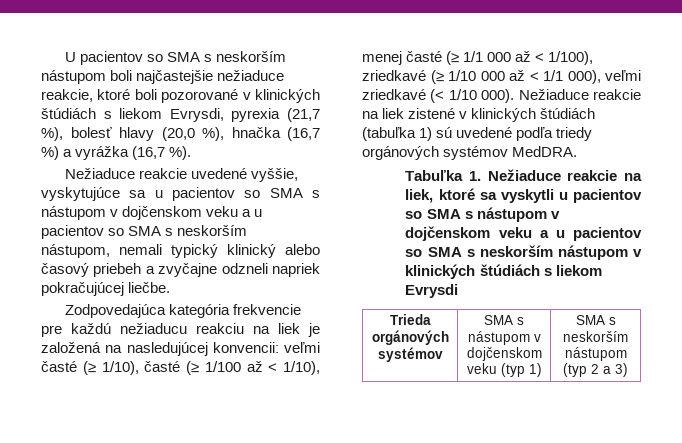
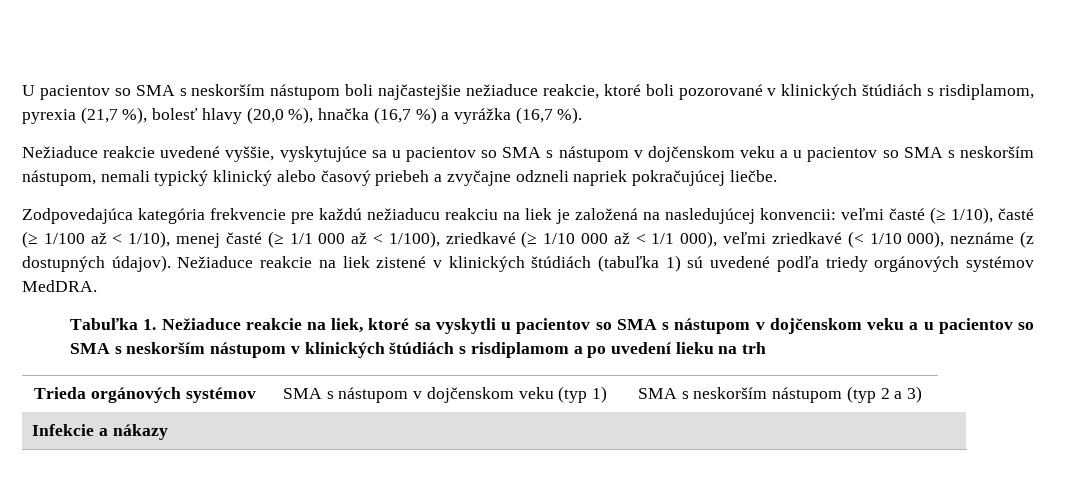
[119,108,224,122] liekom Evrysdi, -> [939,84,1035,100] risdiplamom,
[481,89,515,103] 000). -> [907,231,1034,248] [22,255,171,272] 000), neznáme (z dostupných údajov).
[555,265,602,276] [405,284,459,298] liekom Evrysdi -> [470,342,767,358] risdiplamom a po uvedení lieku na trh
(628, 370) none -> [32,424,168,440] // Infekcie a nákazy

